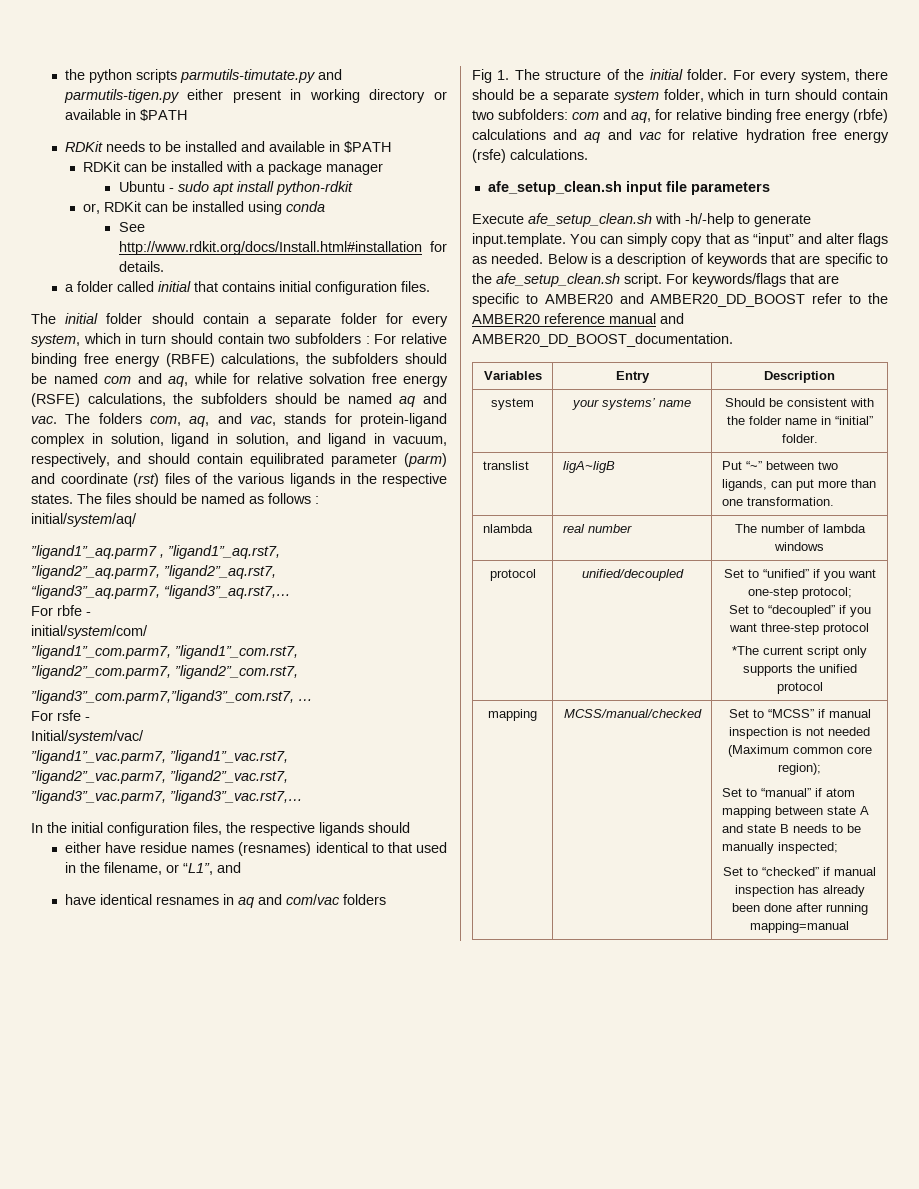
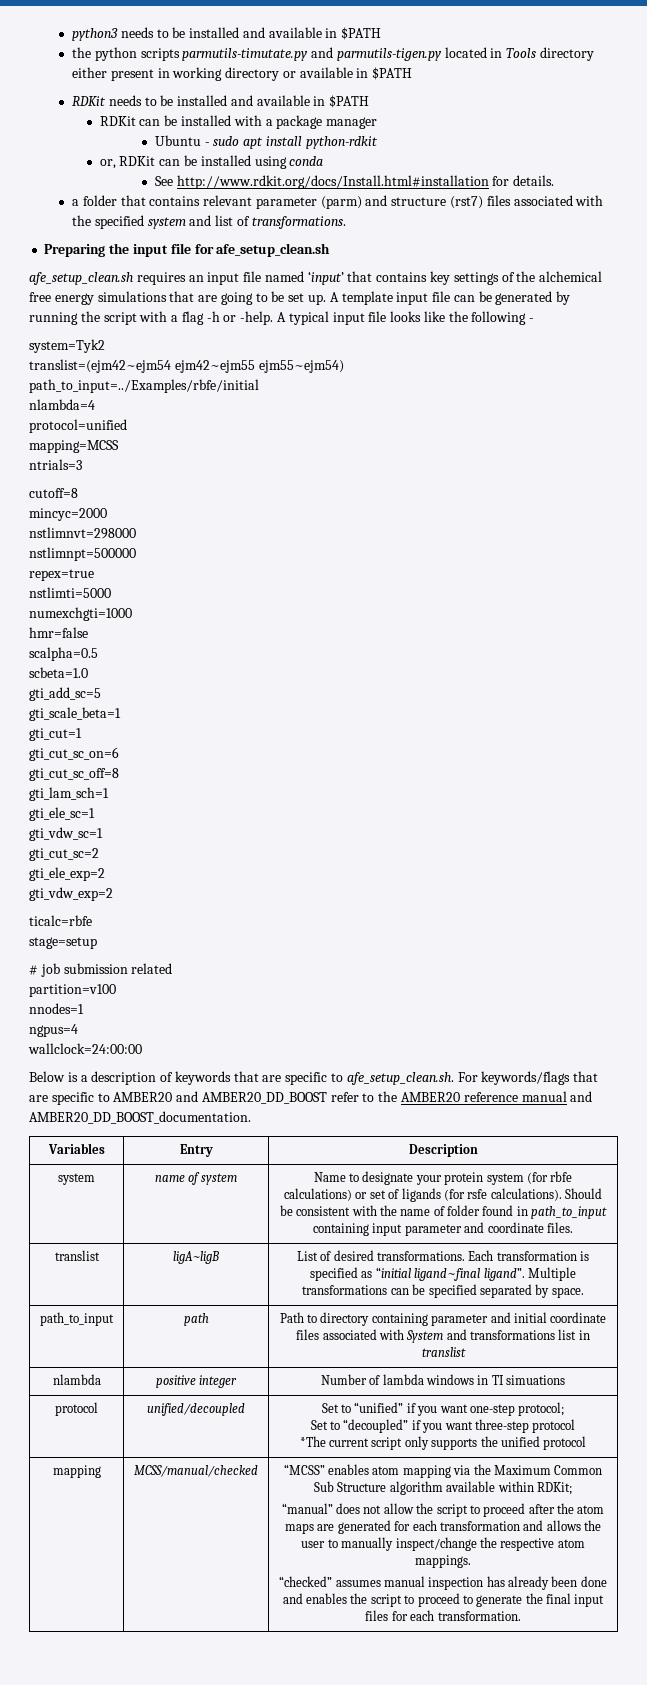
(64, 74) none -> [72,27,382,41] python3 needs to be installed and available in $PATH //
(179, 96) none -> [444,47,595,61] located in Tools directory
[116,281,430,295] [31,313,449,327] [31,333,447,347] [31,353,447,367] [31,373,448,387] [31,393,447,407] [31,413,447,427] [31,433,447,447] [31,453,447,467] [31,473,447,487] [31,493,319,504] [31,513,137,527] [31,545,280,559] [31,565,276,579] [31,585,291,599] [31,605,91,616] [31,625,148,639] [31,645,298,659] [31,665,298,679] [31,690,313,704] [31,710,90,721] [31,730,144,744] [31,750,288,764] [31,770,288,784] [31,790,303,804] [31,822,410,836] [64,842,447,856] [64,862,241,875] [64,894,386,908] [472,69,888,83] [472,89,888,103] [472,109,888,123] [472,129,889,143] [472,149,588,163] [487,181,770,195] [472,213,811,227] [472,233,889,247] [472,253,544,264] called initial that contains initial configuration files. // The initial folder should contain a separate folder for every system, which in turn should contain two subfolders : For relative binding free energy (RBFE) calculations, the subfolders should be named com and aq, while for relative solvation free energy (RSFE) calculations, the subfolders should be named aq and vac. The folders com, aq, and vac, stands for protein-ligand complex in solution, ligand in solution, and ligand in vacuum, respectively, and should contain equilibrated parameter (parm) and coordinate (rst) files of the various ligands in the respective states. The files should be named as follows : // initial/system/aq/ // ”ligand1”_aq.parm7 , ”ligand1”_aq.rst7, // ”ligand2”_aq.parm7, ”ligand2”_aq.rst7, // “ligand3”_aq.parm7, “ligand3”_aq.rst7,… // For rbfe - // initial/system/com/ // ”ligand1”_com.parm7, ”ligand1”_com.rst7, // ”ligand2”_com.parm7, ”ligand2”_com.rst7, // ”ligand3”_com.parm7,”ligand3”_com.rst7, … // For rsfe - // Initial/system/vac/ // ”ligand1”_vac.parm7, ”ligand1”_vac.rst7, // ”ligand2”_vac.parm7, ”ligand2”_vac.rst7, // ”ligand3”_vac.parm7, ”ligand3”_vac.rst7,… // In the initial configuration files, the respective ligands should // either have residue names (resnames) identical to that used in the filename, or “L1”, and // have identical resnames in aq and com/vac folders // Fig 1. The structure of the initial folder. For every system, there should be a separate system folder, which in turn should contain two subfolders: com and aq, for relative binding free energy (rbfe) calculations and aq and vac for relative hydration free energy (rsfe) calculations. // afe_setup_clean.sh input file parameters // Execute afe_setup_clean.sh with -h/-help to generate input.template. You can simply copy that as “input” and alter flags as needed. -> [120,195,604,209] [72,215,346,229] [44,243,331,257] [29,271,603,285] [29,291,571,305] [29,311,535,325] [29,339,105,353] [29,359,344,373] [29,379,259,393] [29,399,95,410] [29,419,127,433] [29,440,119,453] [29,459,82,470] [29,488,78,498] [29,508,107,521] [29,527,136,539] [29,547,136,561] [29,569,94,581] [29,587,111,598] [29,607,132,621] [29,627,88,638] [29,647,98,661] [29,667,88,678] [29,687,101,701] [29,707,121,721] [29,728,82,741] [29,747,119,761] [29,768,119,781] [29,787,109,801] [29,807,95,821] [29,827,103,841] [29,848,99,861] [29,867,105,881] [29,887,113,901] [29,915,92,926] [29,937,97,949] [29,963,173,977] [29,984,116,997] [29,1003,84,1014] [29,1024,78,1037] [28,1043,142,1054] that contains relevant parameter (parm) and structure (rst7) files associated with the specified system and list of transformations. // Preparing the input file for afe_setup_clean.sh // afe_setup_clean.sh requires an input file named ‘input’ that contains key settings of the alchemical free energy simulations that are going to be set up. A template input file can be generated by running the script with a flag -h or -help. A typical input file looks like the following - // system=Tyk2 // translist=(ejm42~ejm54 ejm42~ejm55 ejm55~ejm54) // path_to_input=../Examples/rbfe/initial // nlambda=4 // protocol=unified // mapping=MCSS // ntrials=3 // cutoff=8 // mincyc=2000 // nstlimnvt=298000 // nstlimnpt=500000 // repex=true // nstlimti=5000 // numexchgti=1000 // hmr=false // scalpha=0.5 // scbeta=1.0 // gti_add_sc=5 // gti_scale_beta=1 // gti_cut=1 // gti_cut_sc_on=6 // gti_cut_sc_off=8 // gti_lam_sch=1 // gti_ele_sc=1 // gti_vdw_sc=1 // gti_cut_sc=2 // gti_ele_exp=2 // gti_vdw_exp=2 // ticalc=rbfe // stage=setup // # job submission related // partition=v100 // nnodes=1 // ngpus=4 // wallclock=24:00:00 //
[472,273,662,287] the afe_setup_clean.sh script. -> [346,1072,454,1085] afe_setup_clean.sh.
[572,398,691,410] your systems’ name | -> [154,1172,238,1185] [313,1171,573,1185] [284,1188,562,1202] name of system | Name to designate your protein system (for rbfe calculations) or set of ligands (for rsfe calculations).
[748,416,873,425] [781,434,818,443] [482,461,529,470] [562,461,615,473] [721,461,838,470] [721,479,876,491] [721,497,834,506] [482,524,533,533] [562,524,632,533] [734,524,805,533] folder name in “initial” folder. // translist | ligA~ligB | Put “~” between two ligands, can put more than one transformation. // nlambda | real number | The number -> [400,1205,608,1219] [313,1222,573,1236] [54,1250,100,1261] [173,1251,219,1264] [296,1250,590,1261] [310,1267,576,1281] [302,1284,584,1298] [40,1312,114,1326] [183,1313,209,1326] [279,1312,607,1326] [296,1329,590,1343] [421,1347,466,1357] [52,1374,101,1385] [155,1375,238,1388] [320,1374,367,1385] name of folder found in path_to_input containing input parameter and coordinate files. // translist | ligA~ligB | List of desired transformations. Each transformation is specified as “initial ligand~final ligand”. Multiple transformations can be specified separated by space. // path_to_input | path | Path to directory containing parameter and initial coordinate files associated with System and transformations list in translist // nlambda | positive integer | Number
(824, 546) none -> [477,1375,566,1385] in TI simuations
[728,709,871,718] [729,727,870,739] [727,745,872,757] [778,763,821,775] [721,788,855,797] [721,806,869,818] [721,824,861,833] [721,842,838,854] [723,867,830,876] Set to “MCSS” if manual inspection is not needed (Maximum common core region); // Set to “manual” if atom mapping between state A and state B needs to be manually inspected; // Set to “checked” if -> [283,1464,603,1478] [314,1481,572,1495] [281,1503,605,1517] [285,1520,601,1534] [301,1537,585,1551] [415,1555,471,1568] [279,1576,381,1587] “MCSS” enables atom mapping via the Maximum Common Sub Structure algorithm available within RDKit; // “manual” does not allow the script to proceed after the atom maps are generated for each transformation and allows the user to manually inspect/change the respective atom mappings. // “checked” assumes
[795,903,868,915] [750,921,849,933] after running mapping=manual -> [282,1593,605,1607] [365,1610,521,1621] and enables the script to proceed to generate the final input files for each transformation.

